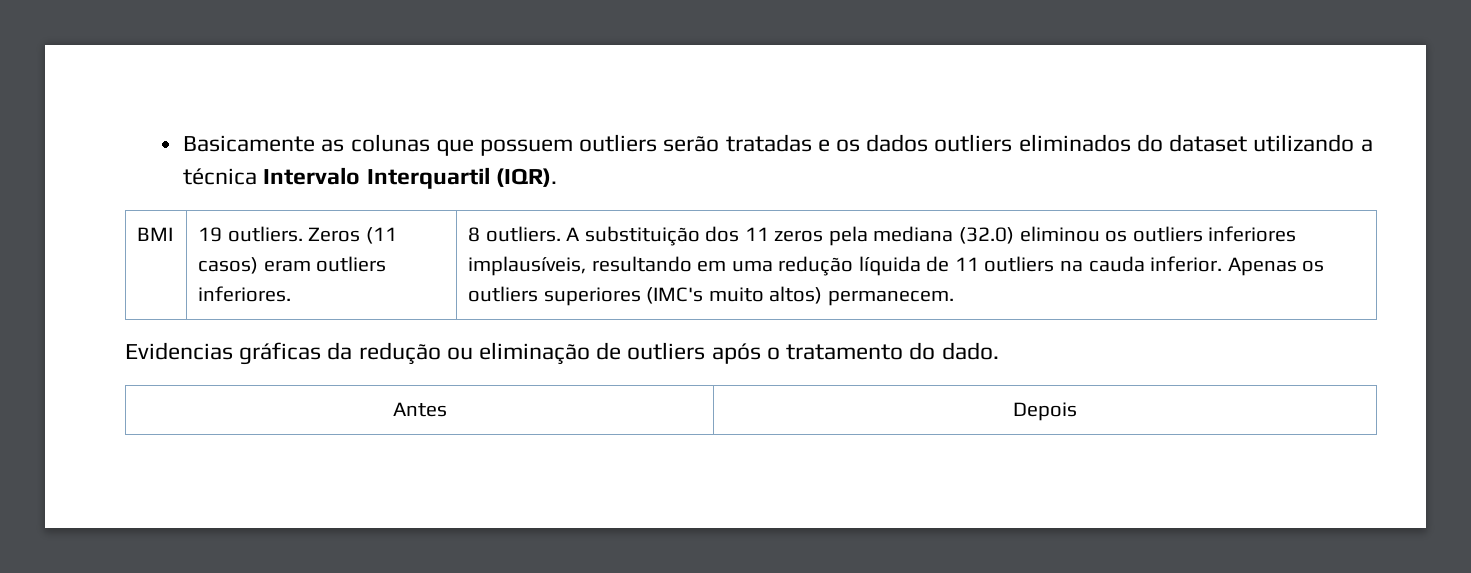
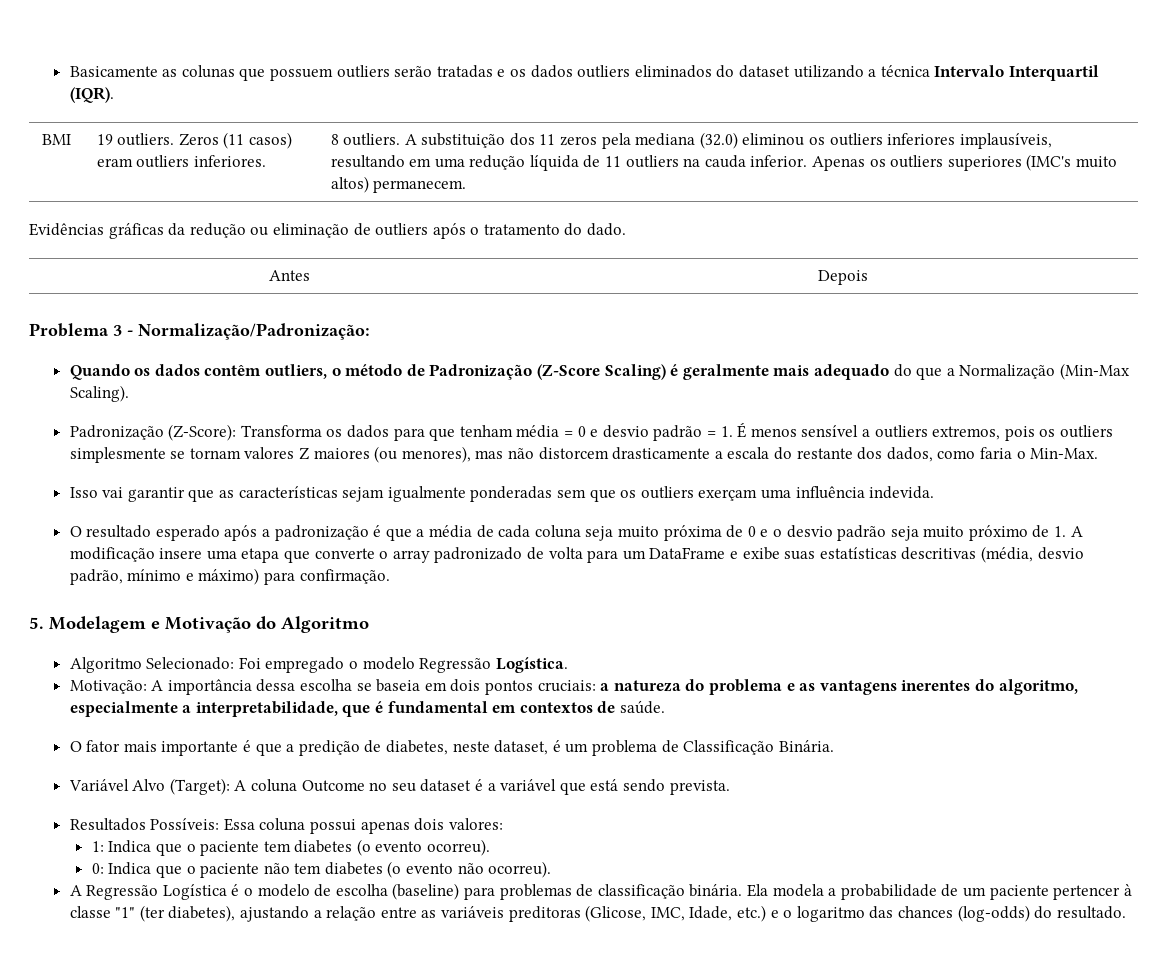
[125,342,233,360] Evidencias -> [29,223,104,236] Evidências
(1077, 411) none -> [29,323,370,340] [69,363,1130,380] [69,385,129,402] [69,422,1113,441] [69,446,1099,463] [69,486,935,502] [69,525,1083,541] [69,546,1084,563] [69,568,390,585] [29,616,369,633] [69,657,568,673] [69,679,1078,695] [69,700,666,717] [69,740,834,756] [68,778,730,795] [69,818,503,834] [91,839,491,856] [91,861,552,878] [69,883,1132,900] [69,905,1126,922] // Problema 3 - Normalização/Padronização: // Quando os dados contêm outliers, o método de Padronização (Z-Score Scaling) é geralmente mais adequado do que a Normalização (Min-Max Scaling). // Padronização (Z-Score): Transforma os dados para que tenham média = 0 e desvio padrão = 1. É menos sensível a outliers extremos, pois os outliers simplesmente se tornam valores Z maiores (ou menores), mas não distorcem drasticamente a escala do restante dos dados, como faria o Min-Max. // Isso vai garantir que as características sejam igualmente ponderadas sem que os outliers exerçam uma influência indevida. // O resultado esperado após a padronização é que a média de cada coluna seja muito próxima de 0 e o desvio padrão seja muito próximo de 1. A modificação insere uma etapa que converte o array padronizado de volta para um DataFrame e exibe suas estatísticas descritivas (média, desvio padrão, mínimo e máximo) para confirmação. // 5. Modelagem e Motivação do Algoritmo // Algoritmo Selecionado: Foi empregado o modelo Regressão Logística. // Motivação: A importância dessa escolha se baseia em dois pontos cruciais: a natureza do problema e as vantagens inerentes do algoritmo, especialmente a interpretabilidade, que é fundamental em contextos de saúde. // O fator mais importante é que a predição de diabetes, neste dataset, é um problema de Classificação Binária. // Variável Alvo (Target): A coluna Outcome no seu dataset é a variável que está sendo prevista. // Resultados Possíveis: Essa coluna possui apenas dois valores: // 1: Indica que o paciente tem diabetes (o evento ocorreu). // 0: Indica que o paciente não tem diabetes (o evento não ocorreu). // A Regressão Logística é o modelo de escolha (baseline) para problemas de classificação binária. Ela modela a probabilidade de um paciente pertencer à classe "1" (ter diabetes), ajustando a relação entre as variáveis preditoras (Glicose, IMC, Idade, etc.) e o logaritmo das chances (log-odds) do resultado.

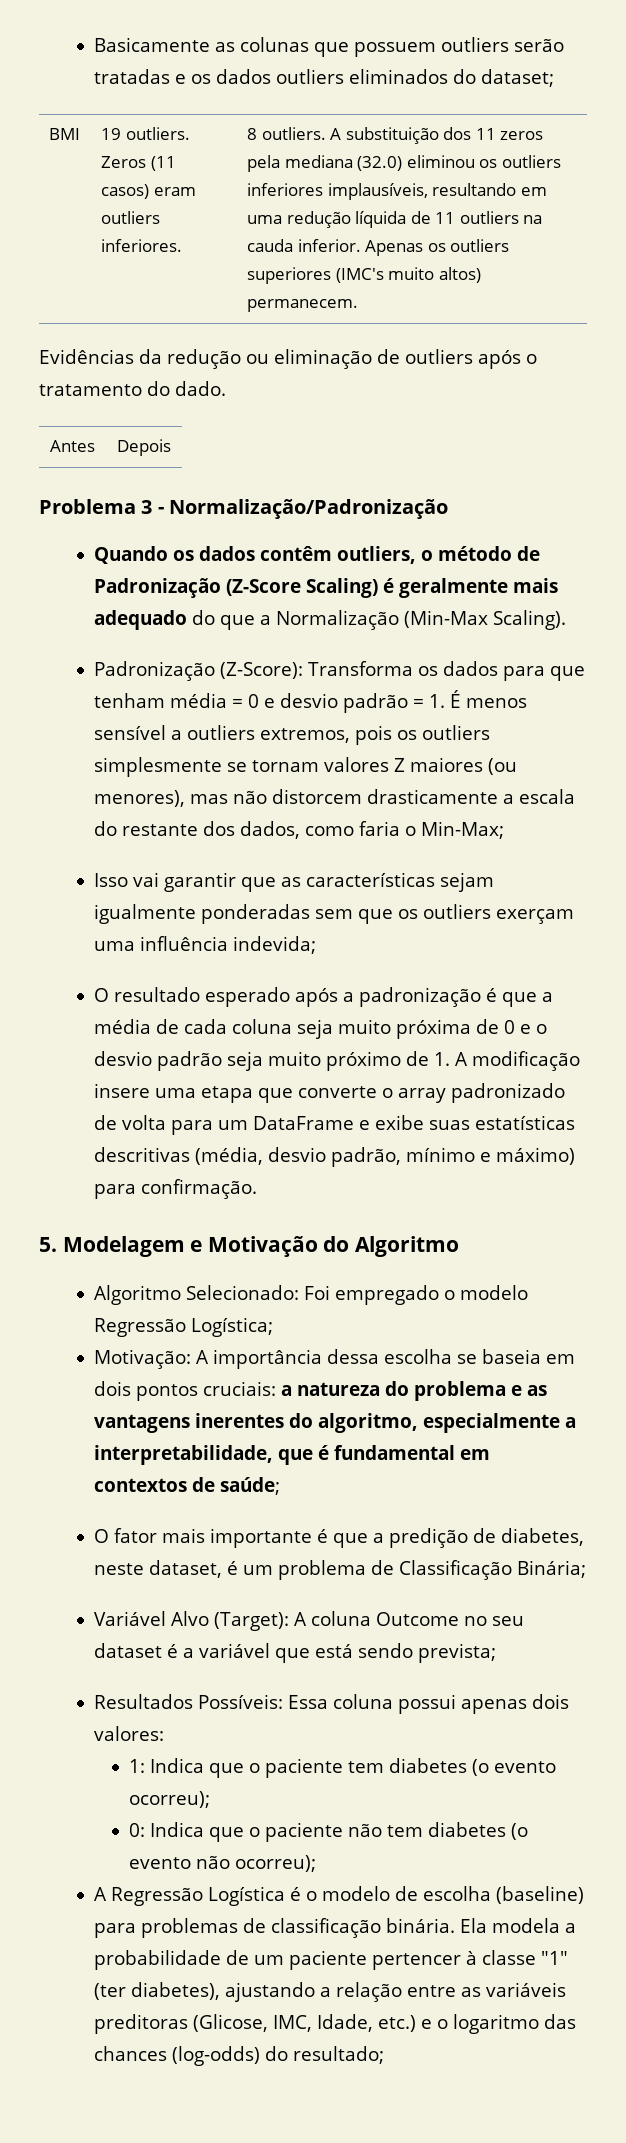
[738,65,1099,81] [69,87,114,103] dataset utilizando a técnica Intervalo Interquartil (IQR). -> [481,69,555,87] dataset;
[108,223,164,239] gráficas -> (134, 356) none
[138,323,370,340] Normalização/Padronização: -> [168,499,448,519] Normalização/Padronização
[1030,448,1099,459] Min-Max. -> [421,821,505,839] Min-Max;
[869,486,935,499] indevida. -> [233,936,317,954] indevida;
[495,657,568,673] Logística. -> [191,1317,274,1337] Logística;
[620,700,666,714] saúde. -> [220,1477,281,1495] saúde;
[778,740,834,752] Binária. -> [517,1560,587,1578] Binária;
[669,780,730,795] prevista. -> [418,1643,497,1663] prevista;
[427,839,491,856] ocorreu). -> [128,1791,210,1808] ocorreu);
[488,861,552,878] ocorreu). -> [234,1855,316,1872] ocorreu);
[1056,906,1126,919] resultado. -> [293,2046,385,2064] resultado;

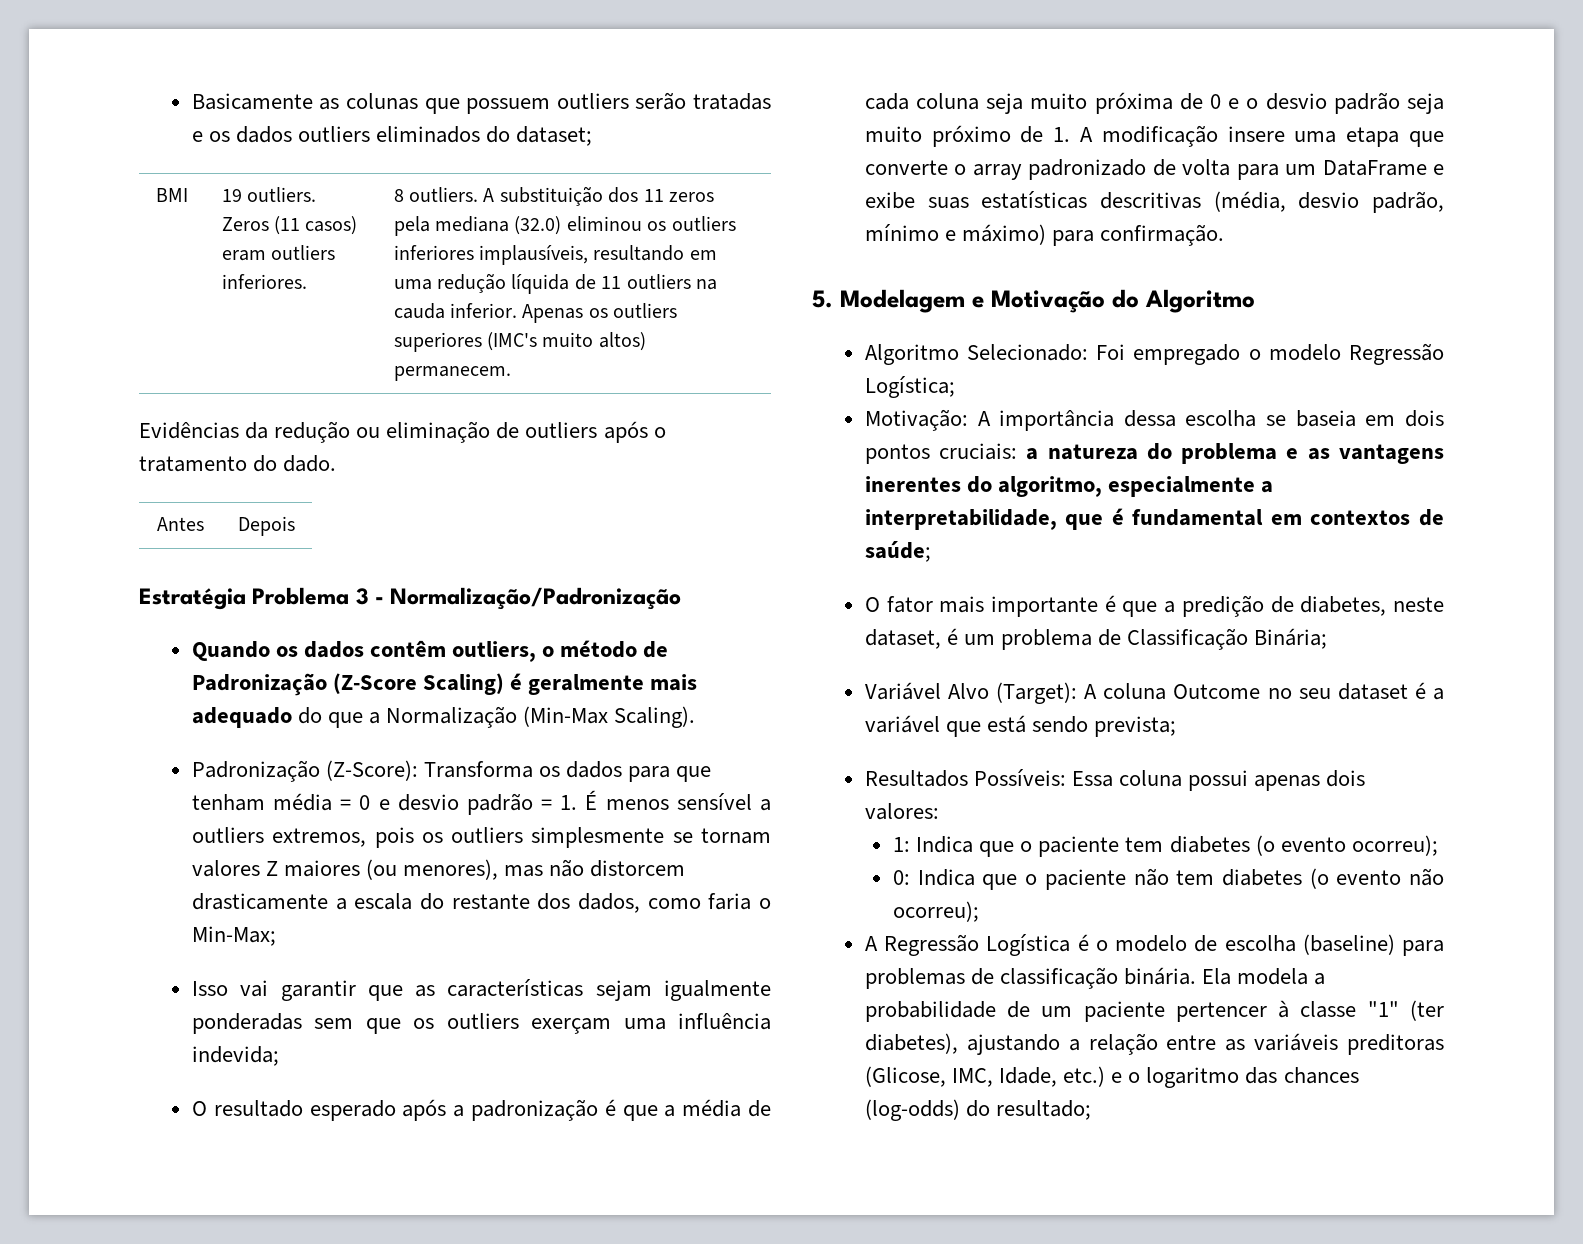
(171, 447) none -> [139,588,246,610] Estratégia

